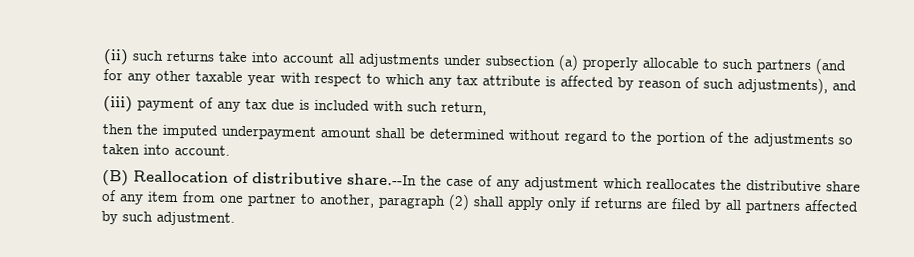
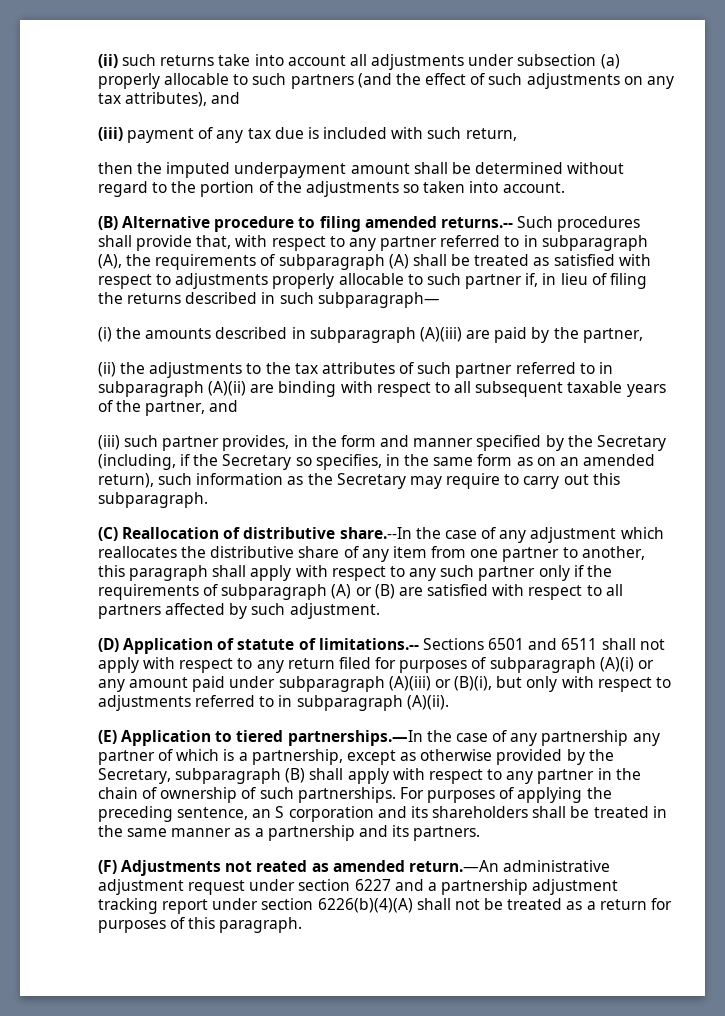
[102,68,828,95] for any other taxable year with respect to which any tax attribute is affected by reason of such adjustments), -> [395,73,675,89] [97,92,207,107] the effect of such adjustments on any tax attributes),
(129, 178) none -> [121,216,641,232] [97,235,648,251] [97,254,651,270] [97,273,648,289] [97,292,440,308] [97,327,643,343] [97,362,614,378] [97,381,666,397] [97,400,239,416] [97,435,667,451] [97,454,656,470] [97,473,620,489] [97,492,208,508] [97,527,118,541] Alternative procedure to filing amended returns.-- Such procedures shall provide that, with respect to any partner referred to in subparagraph (A), the requirements of subparagraph (A) shall be treated as satisfied with respect to adjustments properly allocable to such partner if, in lieu of filing the returns described in such subparagraph— // (i) the amounts described in subparagraph (A)(iii) are paid by the partner, // (ii) the adjustments to the tax attributes of such partner referred to in subparagraph (A)(ii) are binding with respect to all subsequent taxable years of the partner, and // (iii) such partner provides, in the form and manner specified by the Secretary (including, if the Secretary so specifies, in the same form as on an amended return), such information as the Secretary may require to carry out this subparagraph. // (C)
[377,193,722,213] paragraph (2) shall apply only if returns are filed by -> [97,565,613,581] [97,584,602,600] this paragraph shall apply with respect to any such partner only if the requirements of subparagraph (A) or (B) are satisfied with respect to
(235, 218) none -> [97,638,665,654] [97,657,655,673] [97,676,672,692] [97,695,449,711] [97,730,660,746] [97,749,614,765] [97,768,641,784] [97,787,612,803] [97,806,667,822] [97,825,481,841] [97,860,611,876] [97,879,619,895] [97,898,673,914] [97,917,303,933] // (D) Application of statute of limitations.-- Sections 6501 and 6511 shall not apply with respect to any return filed for purposes of subparagraph (A)(i) or any amount paid under subparagraph (A)(iii) or (B)(i), but only with respect to adjustments referred to in subparagraph (A)(ii). // (E) Application to tiered partnerships.—In the case of any partnership any partner of which is a partnership, except as otherwise provided by the Secretary, subparagraph (B) shall apply with respect to any partner in the chain of ownership of such partnerships. For purposes of applying the preceding sentence, an S corporation and its shareholders shall be treated in the same manner as a partnership and its partners. // (F) Adjustments not reated as amended return.—An administrative adjustment request under section 6227 and a partnership adjustment tracking report under section 6226(b)(4)(A) shall not be treated as a return for purposes of this paragraph.

